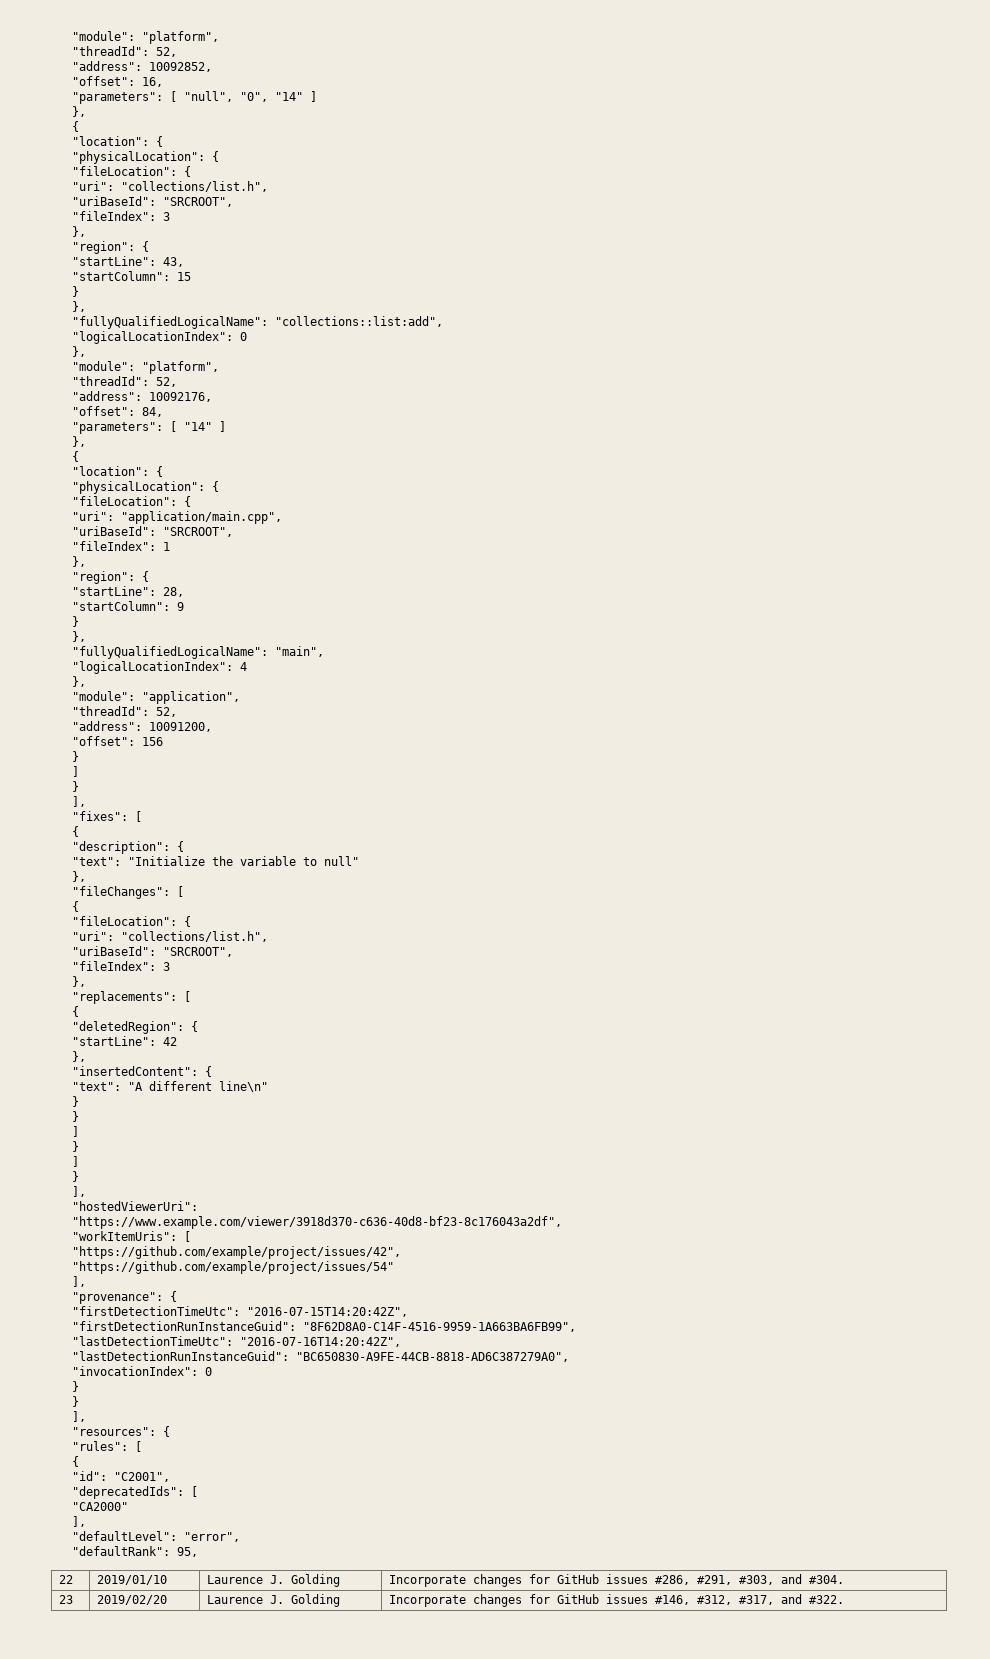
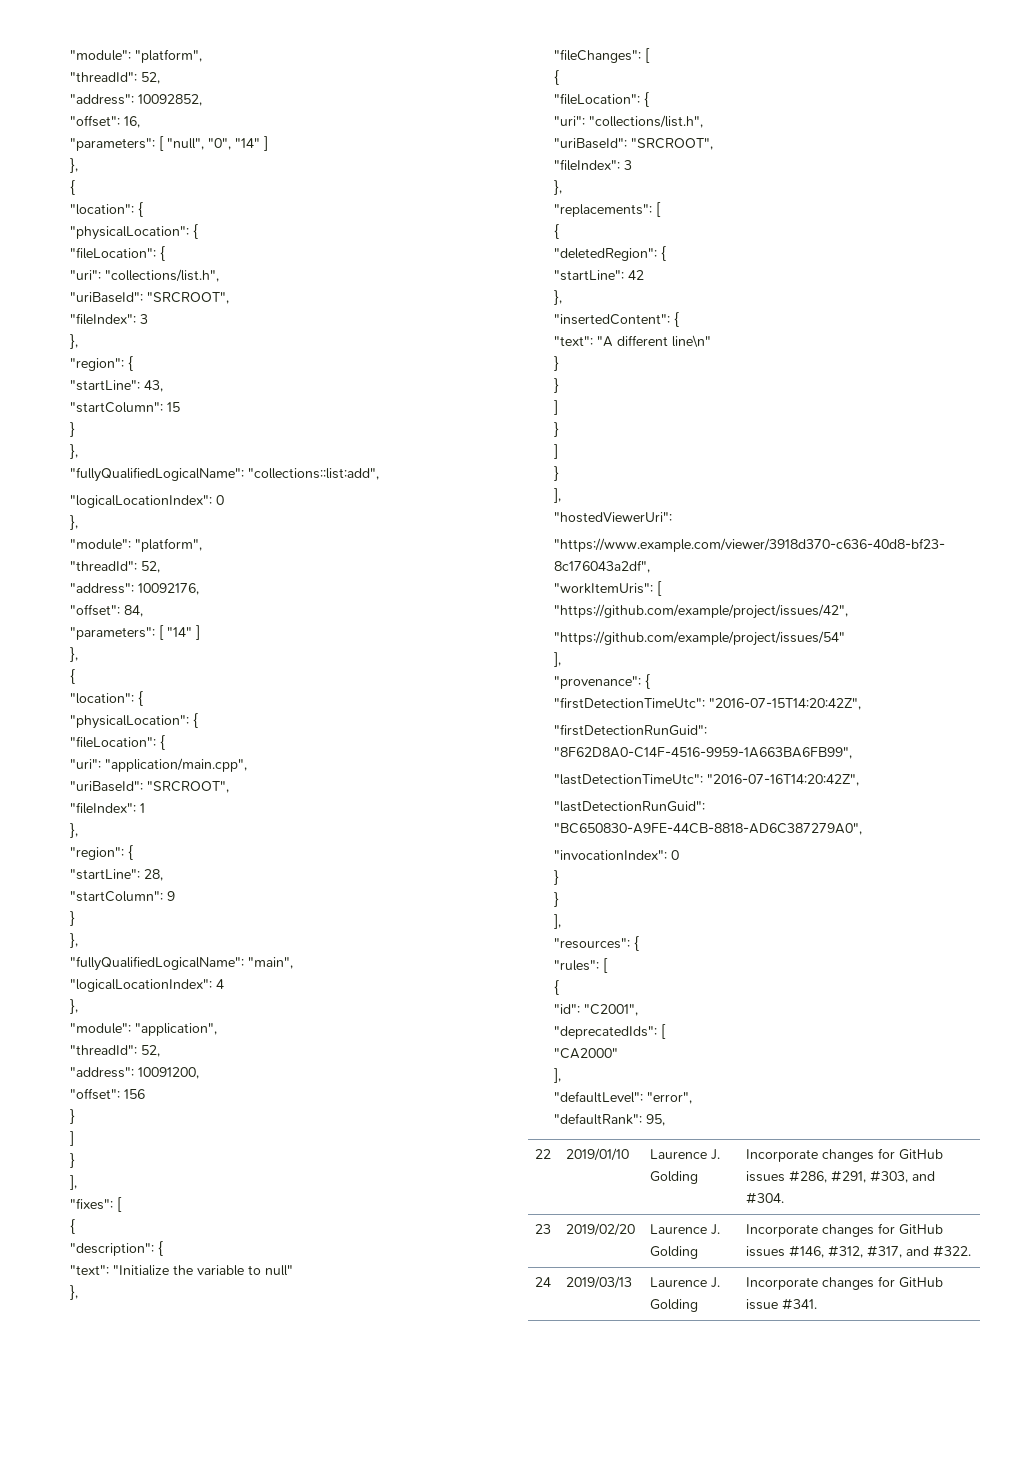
[71,1321,296,1331] "firstDetectionRunInstanceGuid": -> [554,724,708,736] "firstDetectionRunGuid":
[71,1351,289,1361] "lastDetectionRunInstanceGuid": -> [554,801,706,812] "lastDetectionRunGuid":
(844, 1599) none -> [535,1277,552,1287] [566,1276,633,1289] [650,1277,721,1288] [650,1299,699,1312] [746,1276,944,1290] [746,1298,818,1310] // 24 | 2019/03/13 | Laurence J. Golding | Incorporate changes for GitHub issue #341.

